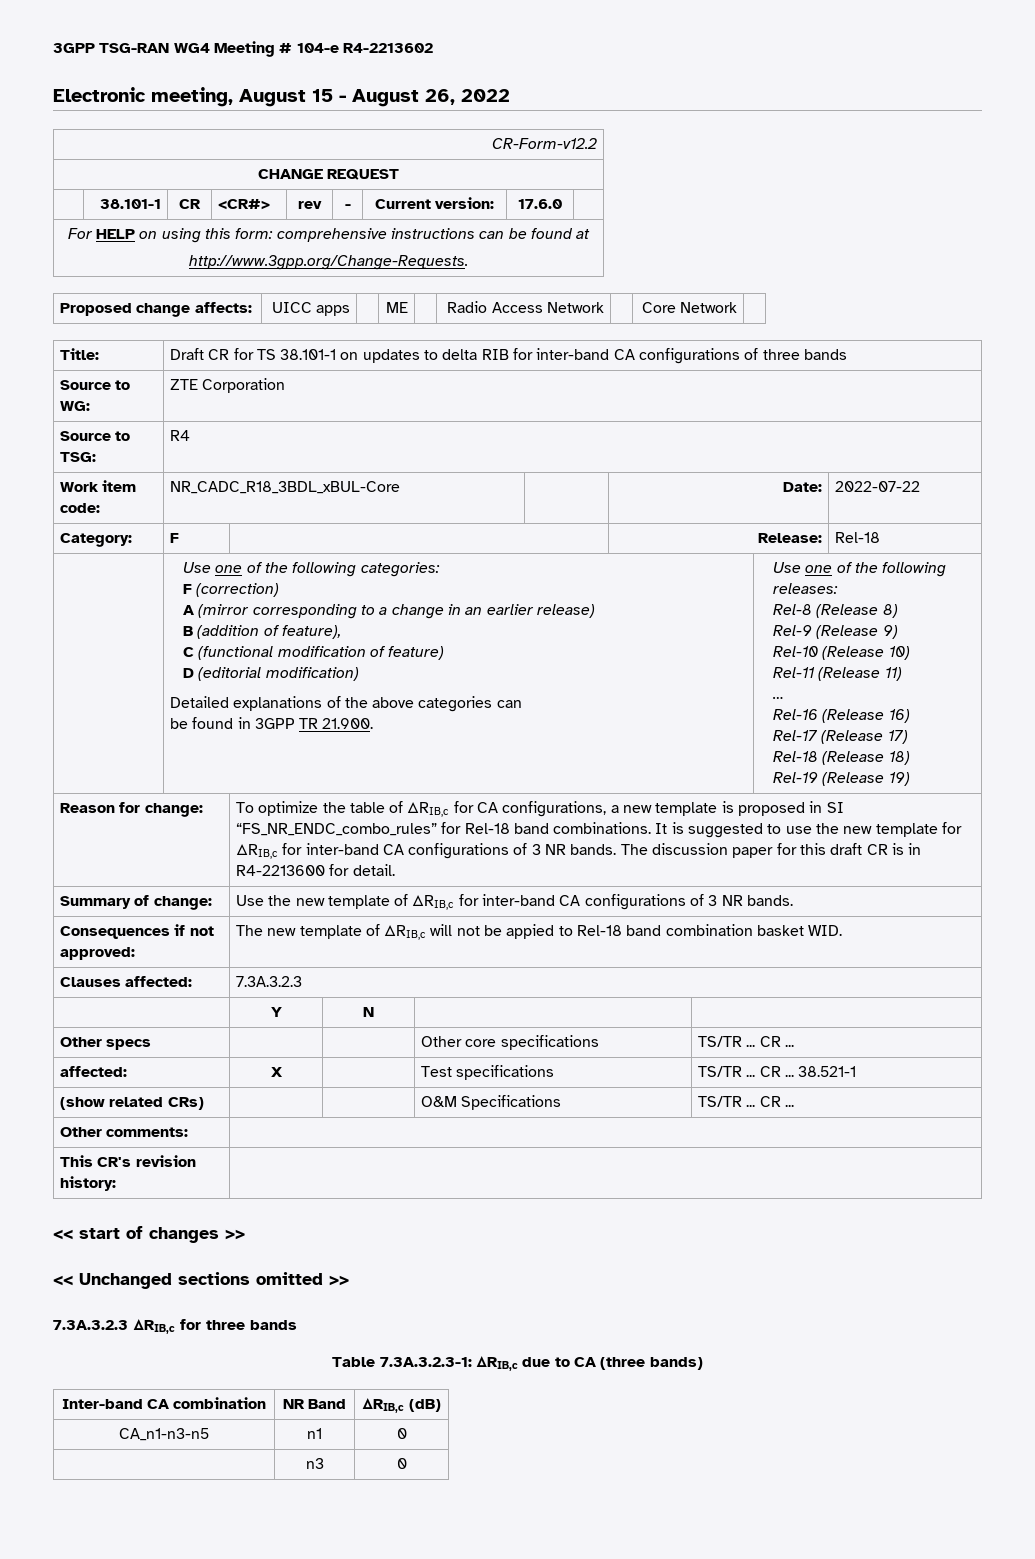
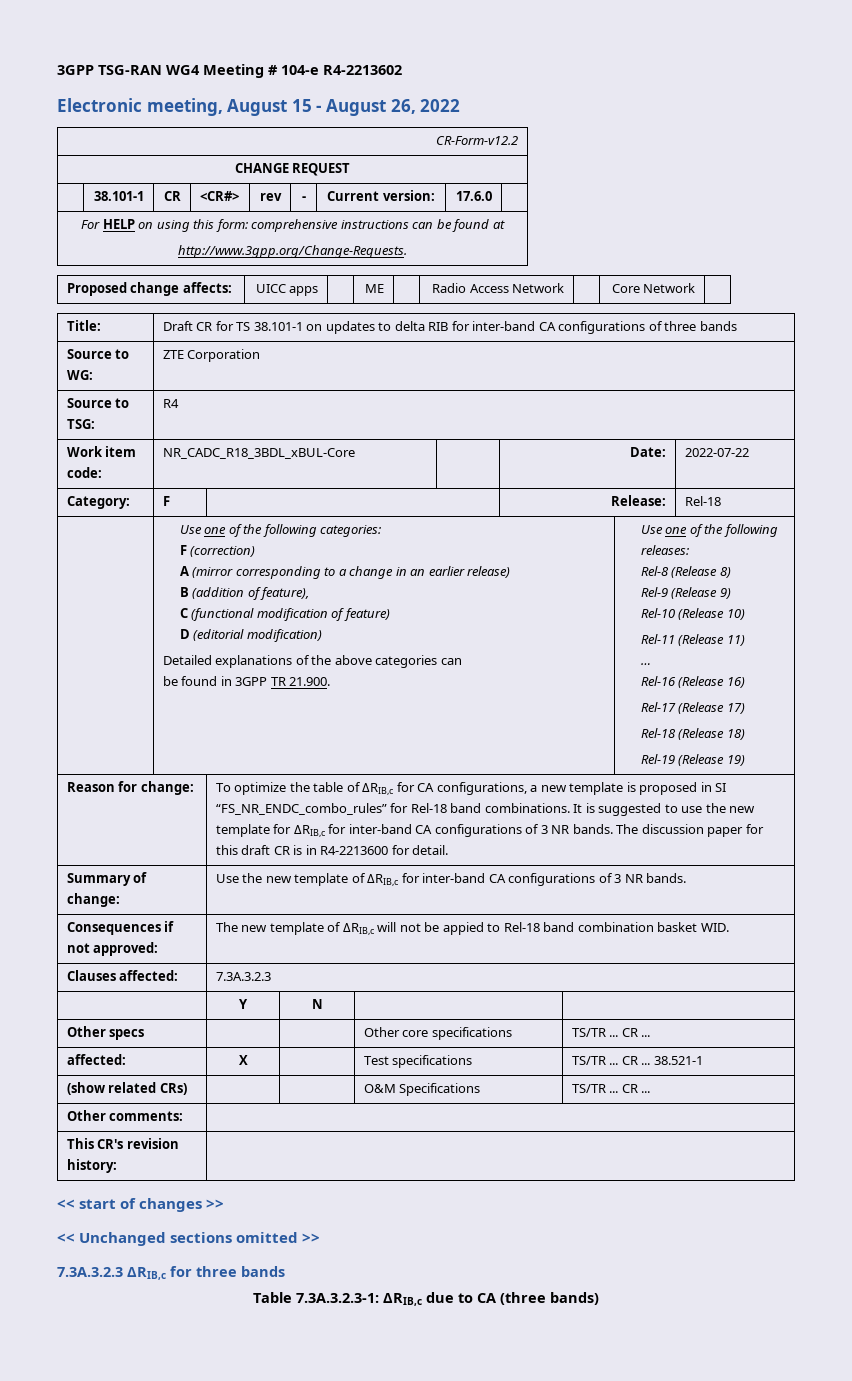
[61,1397,267,1409] [282,1399,347,1409] [362,1398,441,1413] [119,1428,209,1441] [307,1428,322,1439] [396,1428,407,1439] [305,1458,324,1469] [396,1458,407,1469] // Inter-band CA combination | NR Band | ΔRIB,c (dB) // CA_n1-n3-n5 | n1 | 0 // | n3 | 0 -> (599, 1298) none

